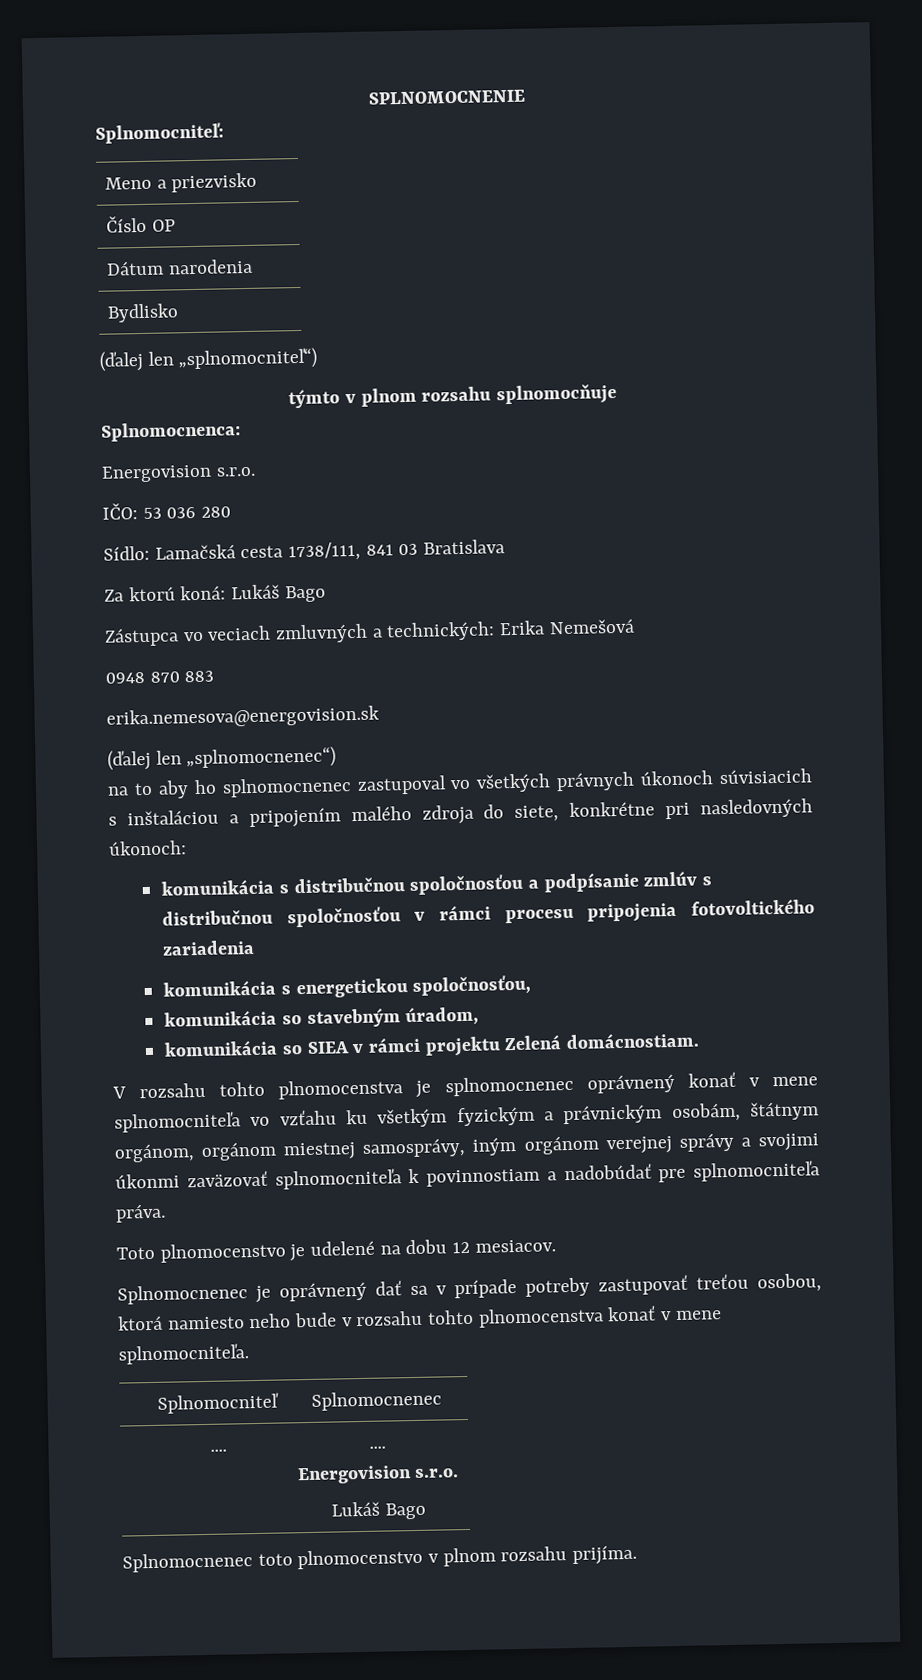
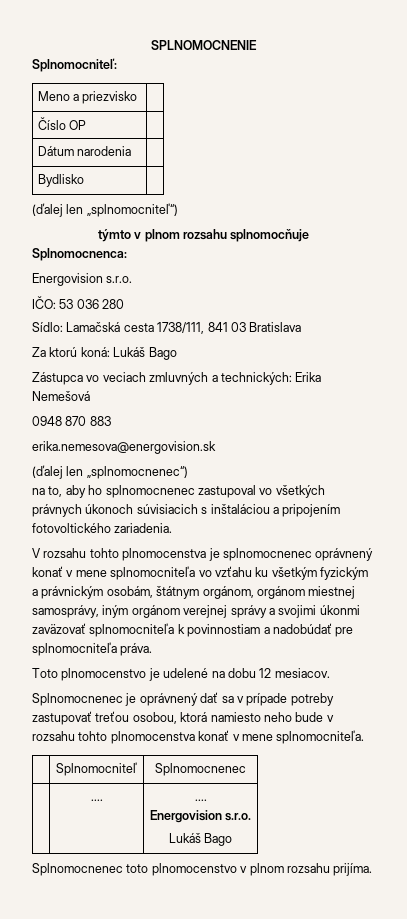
[133,782,153,796] to -> [48,486,63,497] to,
[350,798,813,825] [108,840,187,856] [161,870,712,896] [162,898,815,928] [162,939,256,956] [163,974,532,999] [164,1005,480,1028] [164,1031,699,1057] malého zdroja do siete, konkrétne pri nasledovných úkonoch: // komunikácia s distribučnou spoločnosťou a podpísanie zmlúv s distribučnou spoločnosťou v rámci procesu pripojenia fotovoltického zariadenia // komunikácia s energetickou spoločnosťou, // komunikácia so stavebným úradom, // komunikácia so SIEA v rámci projektu Zelená domácnostiam. -> [32,523,173,533] fotovoltického zariadenia.

